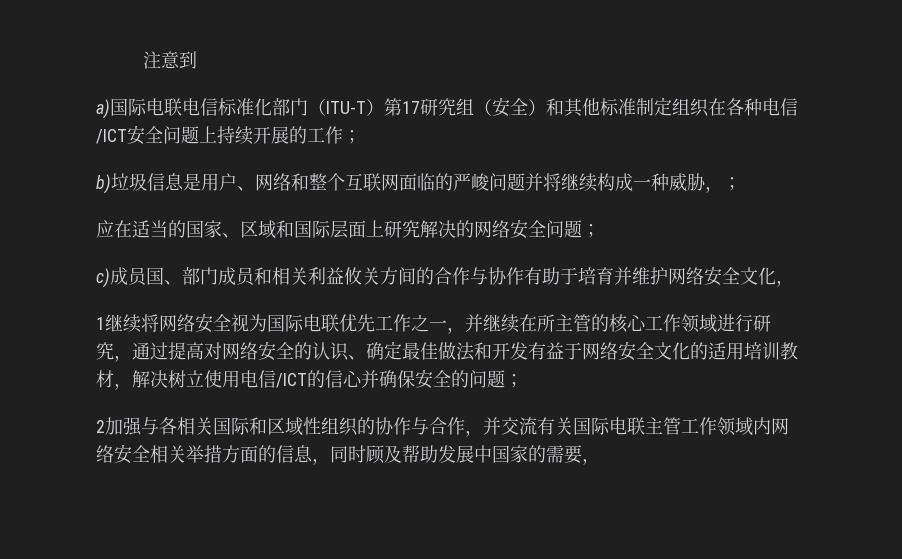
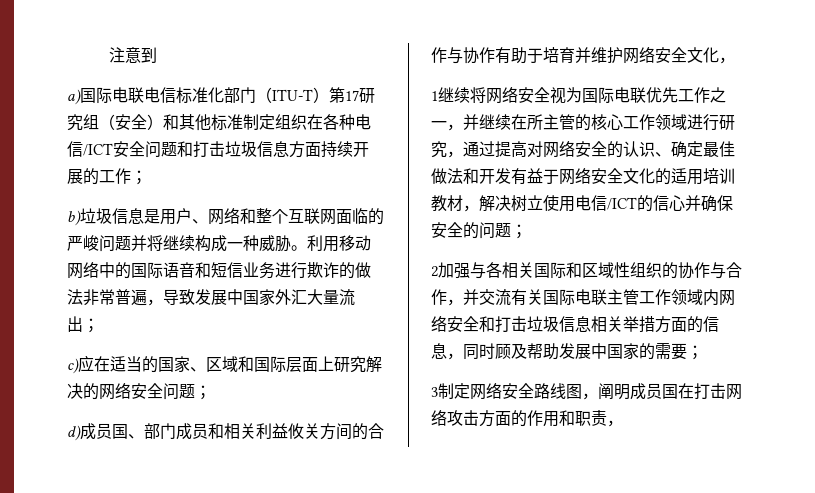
[199,126,217,143] 上 -> [177,141,321,158] 和打击垃圾信息方面
[705,177,741,193] ，； // -> [291,235,371,252] [67,261,371,279] [67,289,355,306] [67,316,99,333] [67,358,79,374] 。利用移动网络中的国际语音和短信业务进行欺诈的做法非常普遍，导致发展中国家外汇大量流出； // c)
[96,268,110,288] c) -> [67,425,81,441] d)
(150, 453) none -> [479,316,591,332] 和打击垃圾信息
(582, 454) none -> [687,345,703,360] [431,382,742,400] [431,409,607,427] ； // 3制定网络安全路线图，阐明成员国在打击网络攻击方面的作用和职责

